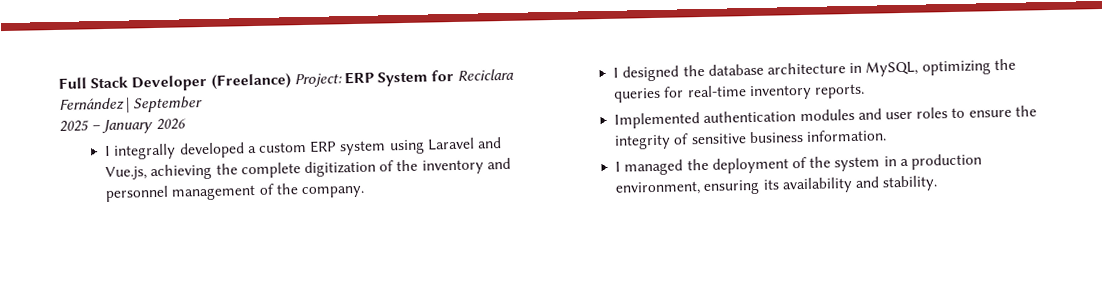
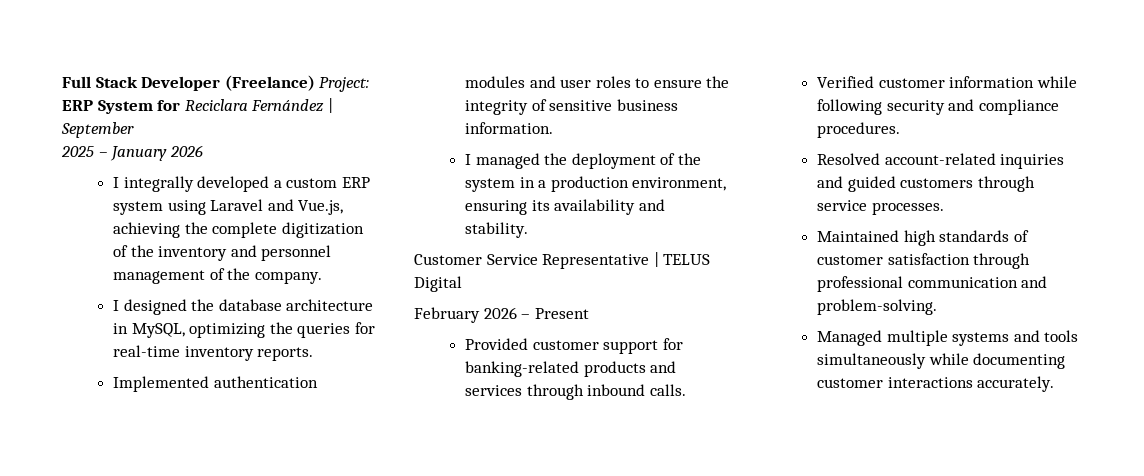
(939, 183) none -> [414,252,711,269] [414,276,462,292] [414,307,589,323] [464,338,683,354] [464,361,677,377] [464,384,686,400] [816,76,1077,88] [816,99,1059,115] [816,122,900,138] [816,153,1065,169] [816,176,1035,192] [816,200,944,215] [816,230,1029,246] [816,253,1031,269] [816,276,1048,292] [816,299,937,315] [816,330,1079,346] [816,353,1066,369] [816,376,1055,392] // Customer Service Representative | TELUS Digital // February 2026 – Present // Provided customer support for banking-related products and services through inbound calls. // Verified customer information while following security and compliance procedures. // Resolved account-related inquiries and guided customers through service processes. // Maintained high standards of customer satisfaction through professional communication and problem-solving. // Managed multiple systems and tools simultaneously while documenting customer interactions accurately.

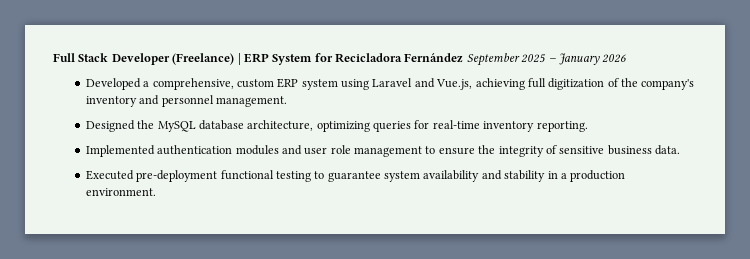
[319,77,370,92] Project: -> [237,53,241,65] |
[184,98,333,113] Reciclara Fernández | -> [335,53,464,63] Recicladora Fernández
(134, 130) // -> (520, 59) none
[112,176,282,192] I integrally developed a -> [85,78,234,90] Developed a comprehensive,
[184,222,278,238] the complete -> [527,78,546,88] full
(154, 251) none -> [641,79,695,90] company's
[112,268,322,284] [112,299,374,315] [112,322,293,338] management of the company. // I designed the database architecture in MySQL, optimizing the -> [215,96,287,107] [85,120,370,132] management. // Designed the MySQL database architecture, optimizing
[257,347,314,361] reports. -> [536,121,588,132] reporting.
[595,76,631,88] roles -> [330,145,423,157] role management
[464,122,553,134] [464,153,701,169] [464,176,727,192] [464,199,665,215] [464,222,528,238] [414,252,711,269] [414,276,462,292] [414,307,589,323] [464,338,683,354] [464,361,677,377] [464,384,686,400] [816,76,1077,88] [816,99,1059,115] [816,122,900,138] [816,153,1065,169] [816,176,1035,192] [816,200,944,215] [816,230,1029,246] [816,253,1031,269] [816,276,1048,292] [816,299,937,315] [816,330,1079,346] [816,353,1066,369] [816,376,1055,392] information. // I managed the deployment of the system in a production environment, ensuring its availability and stability. // Customer Service Representative | TELUS Digital // February 2026 – Present // Provided customer support for banking-related products and services through inbound calls. // Verified customer information while following security and compliance procedures. // Resolved account-related inquiries and guided customers through service processes. // Maintained high standards of customer satisfaction through professional communication and problem-solving. // Managed multiple systems and tools simultaneously while documenting customer interactions accurately. -> [655,145,681,155] [85,170,626,182] [85,188,156,196] data. // Executed pre-deployment functional testing to guarantee system availability and stability in a production environment.

